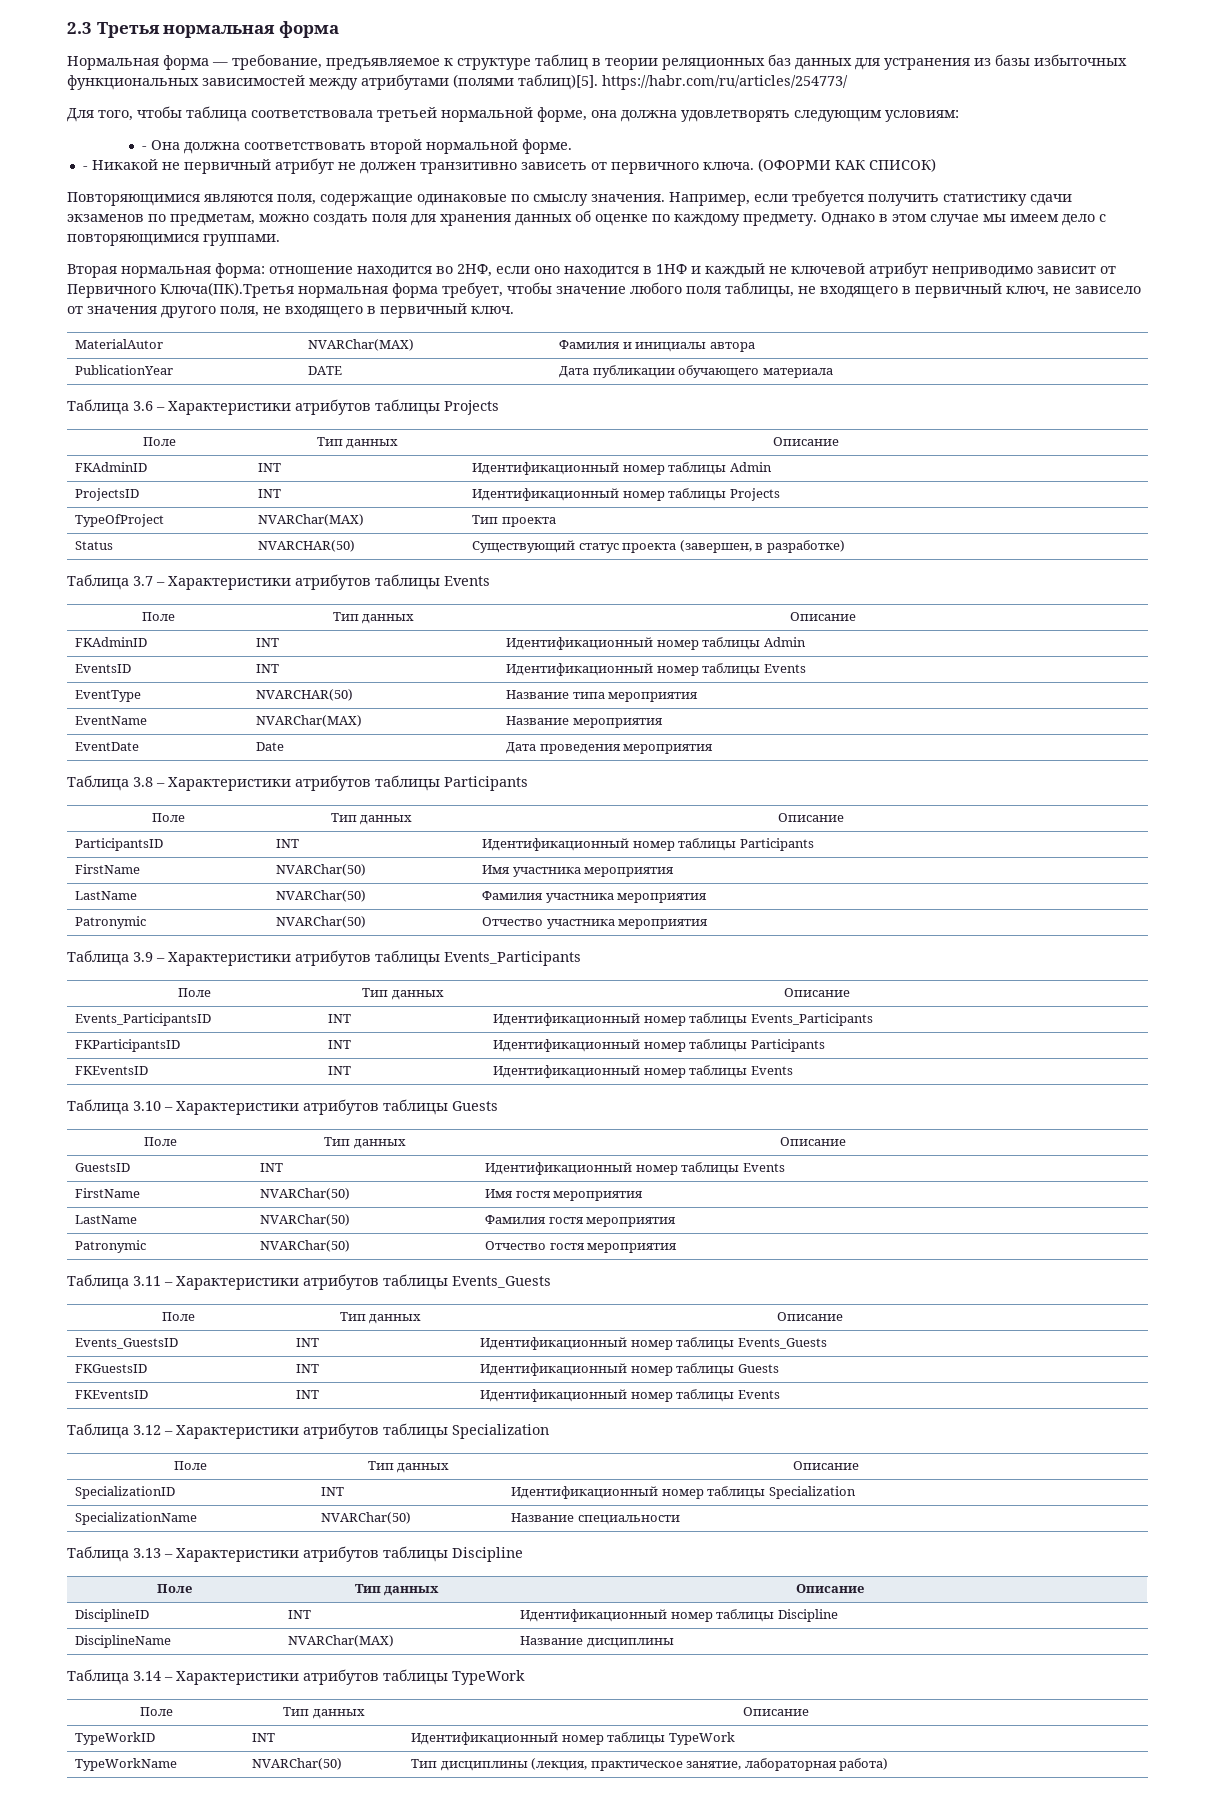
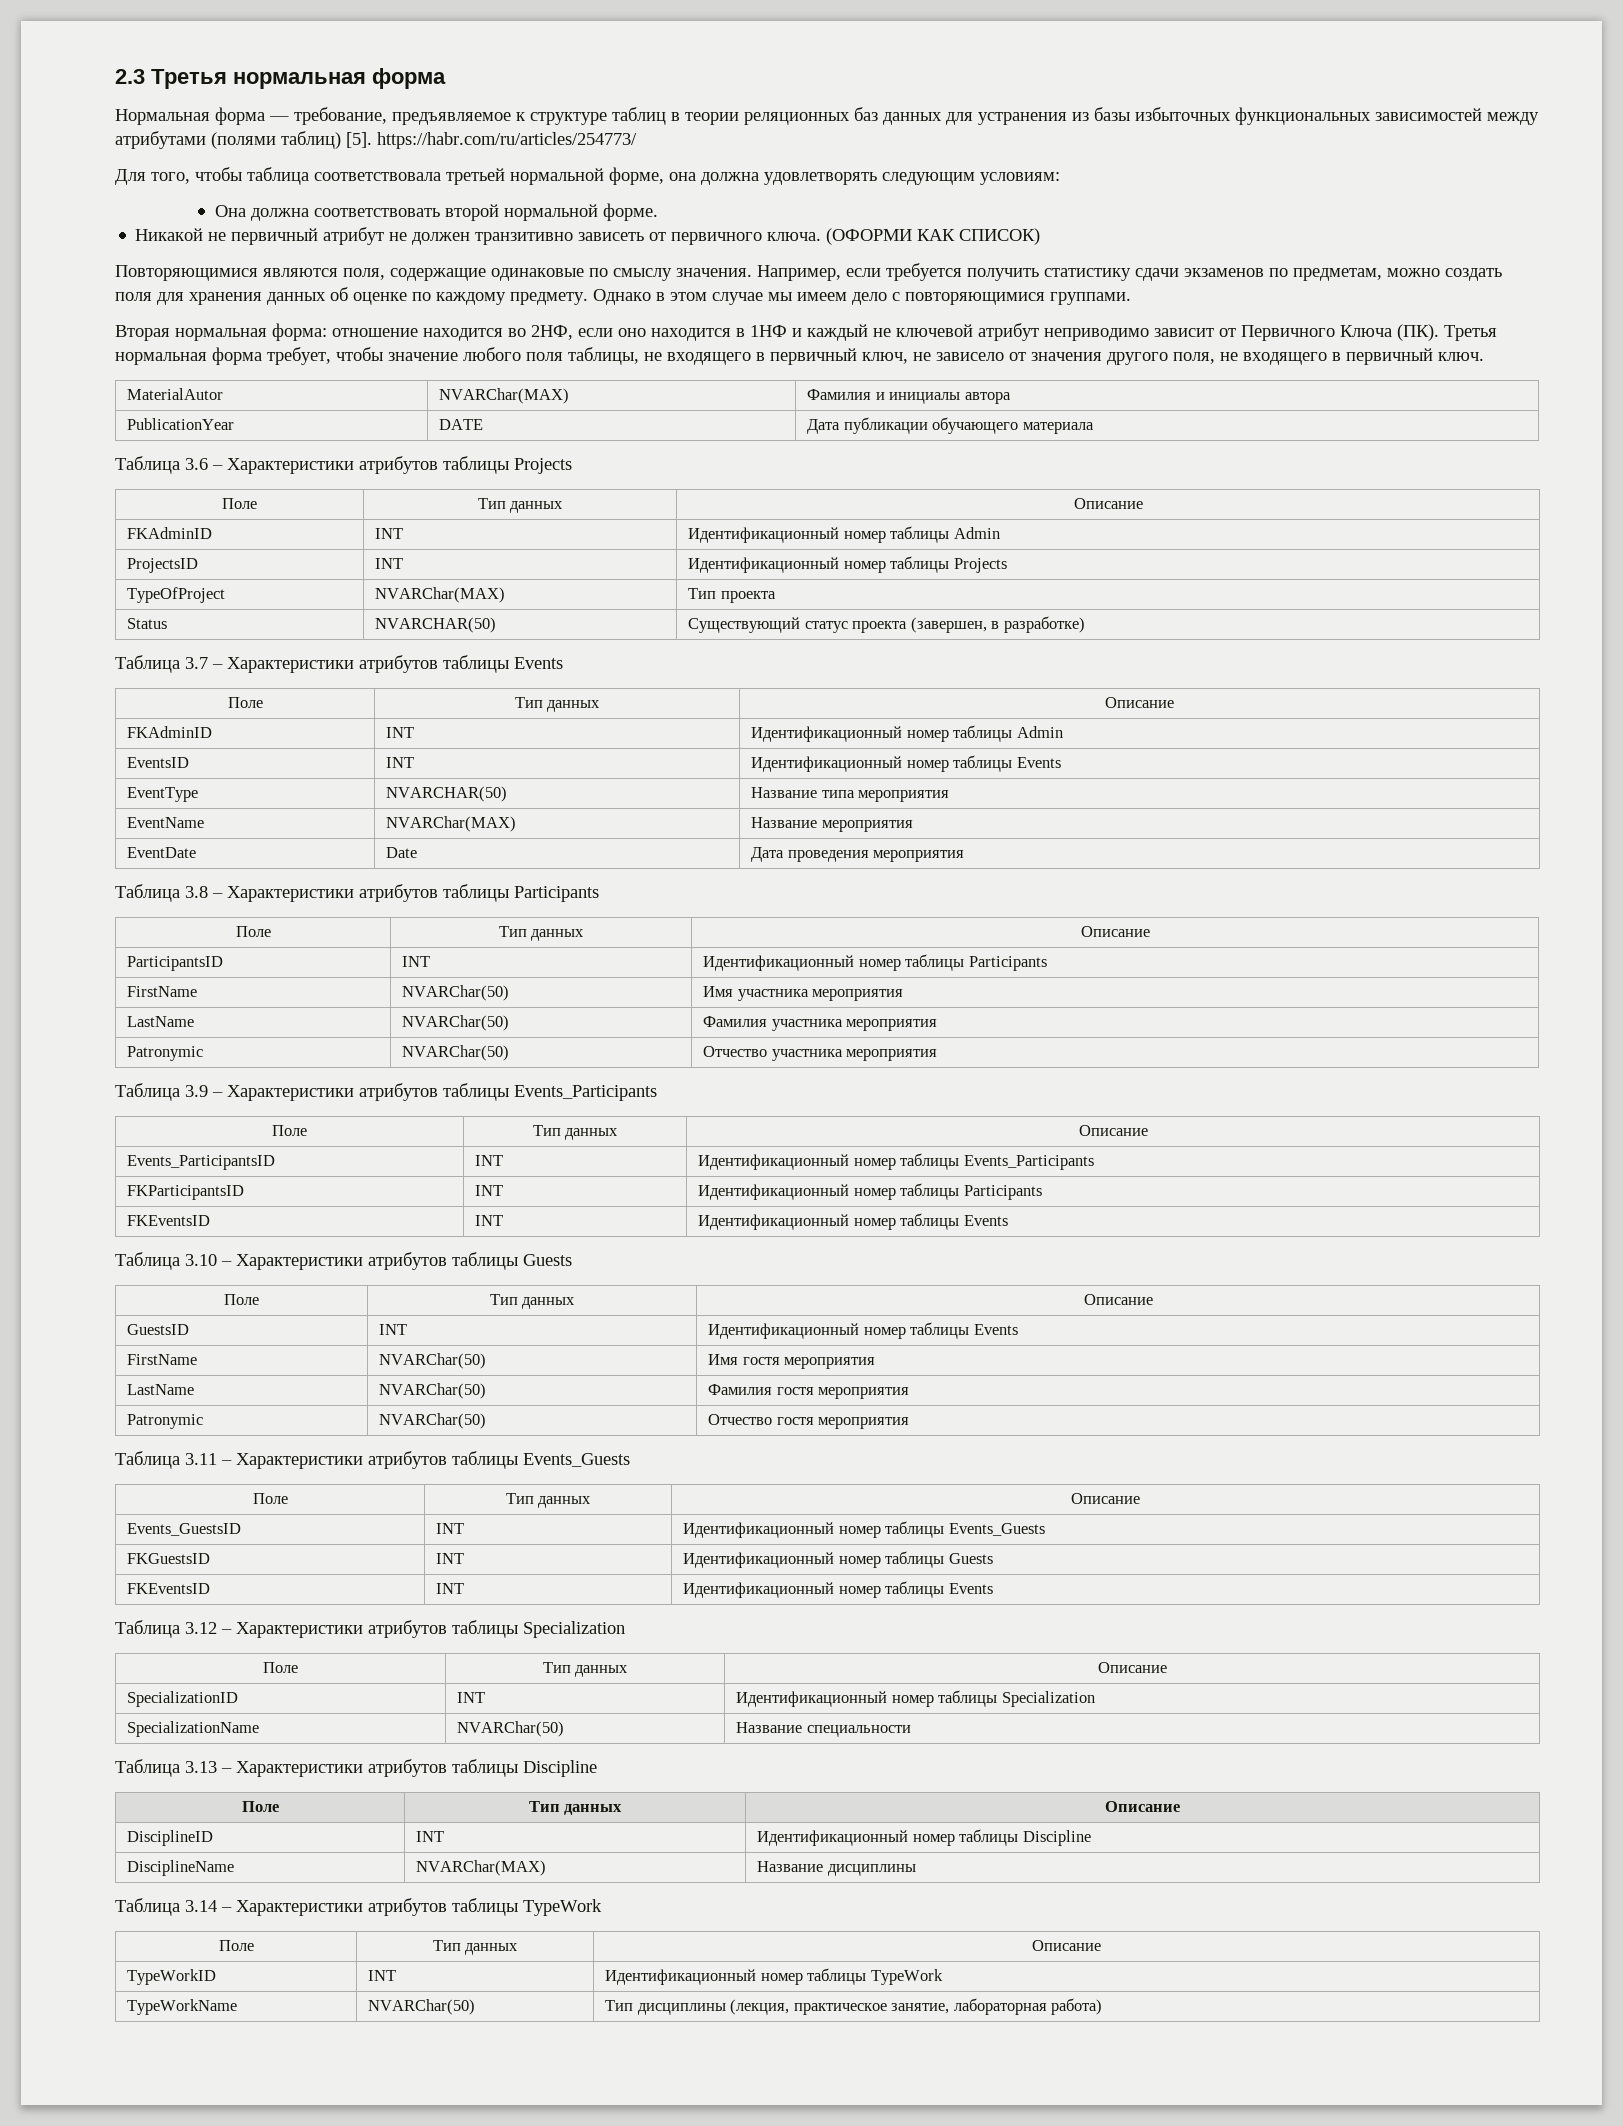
[518,74,598,90] таблиц)[5]. -> [281,131,372,149] таблиц) [5].
[142,146,148,150] - -> (1060, 178) none
[82,166,88,170] - -> (658, 212) none
[160,282,294,298] Ключа(ПК).Третья -> [1340,324,1497,341] Ключа (ПК). Третья

